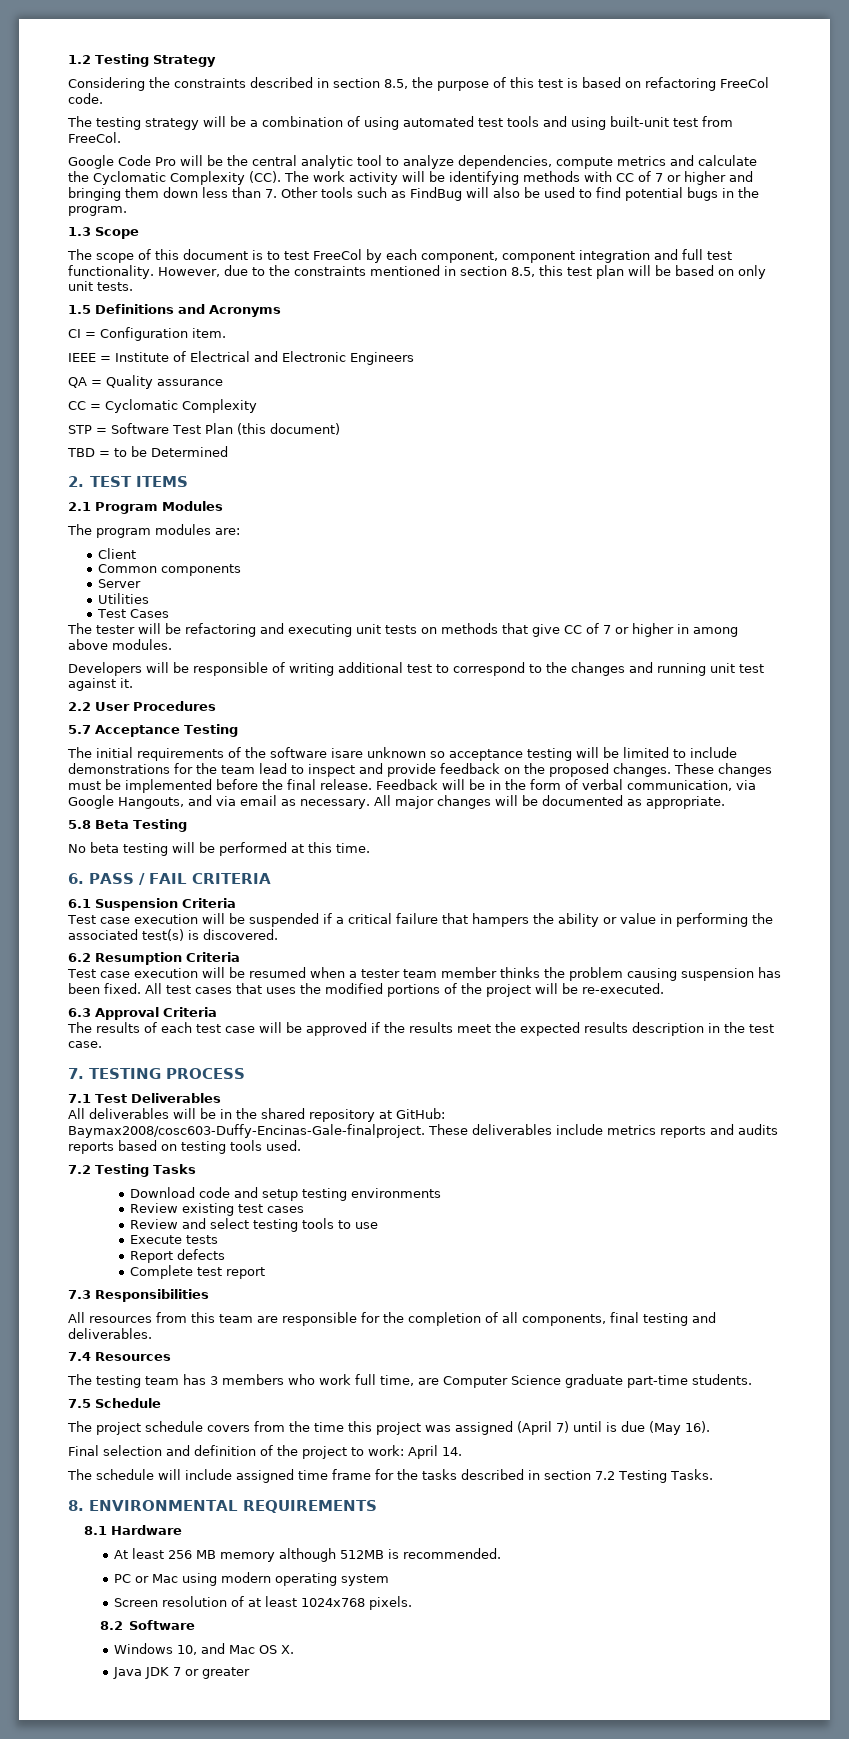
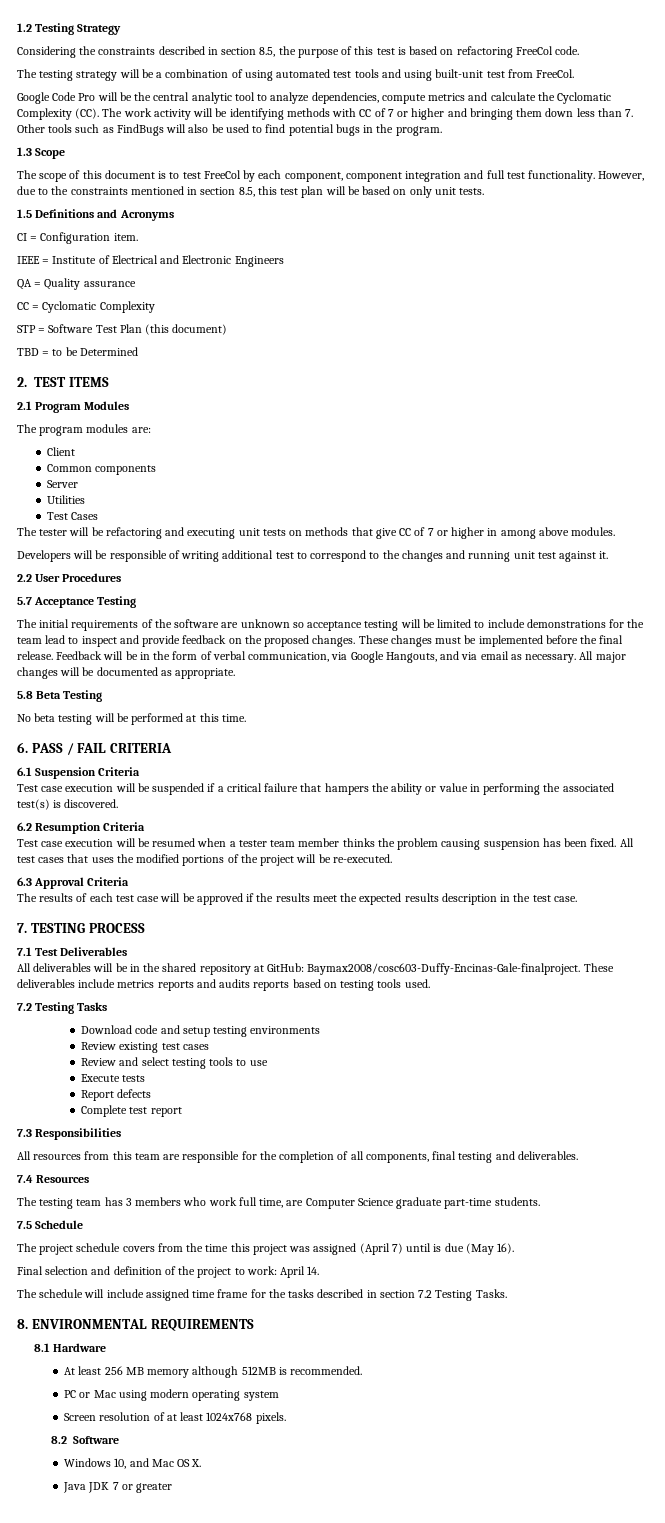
[410,187,462,201] FindBug -> [116,124,164,136] FindBugs
[331,748,363,758] isare -> [221,622,239,628] are

